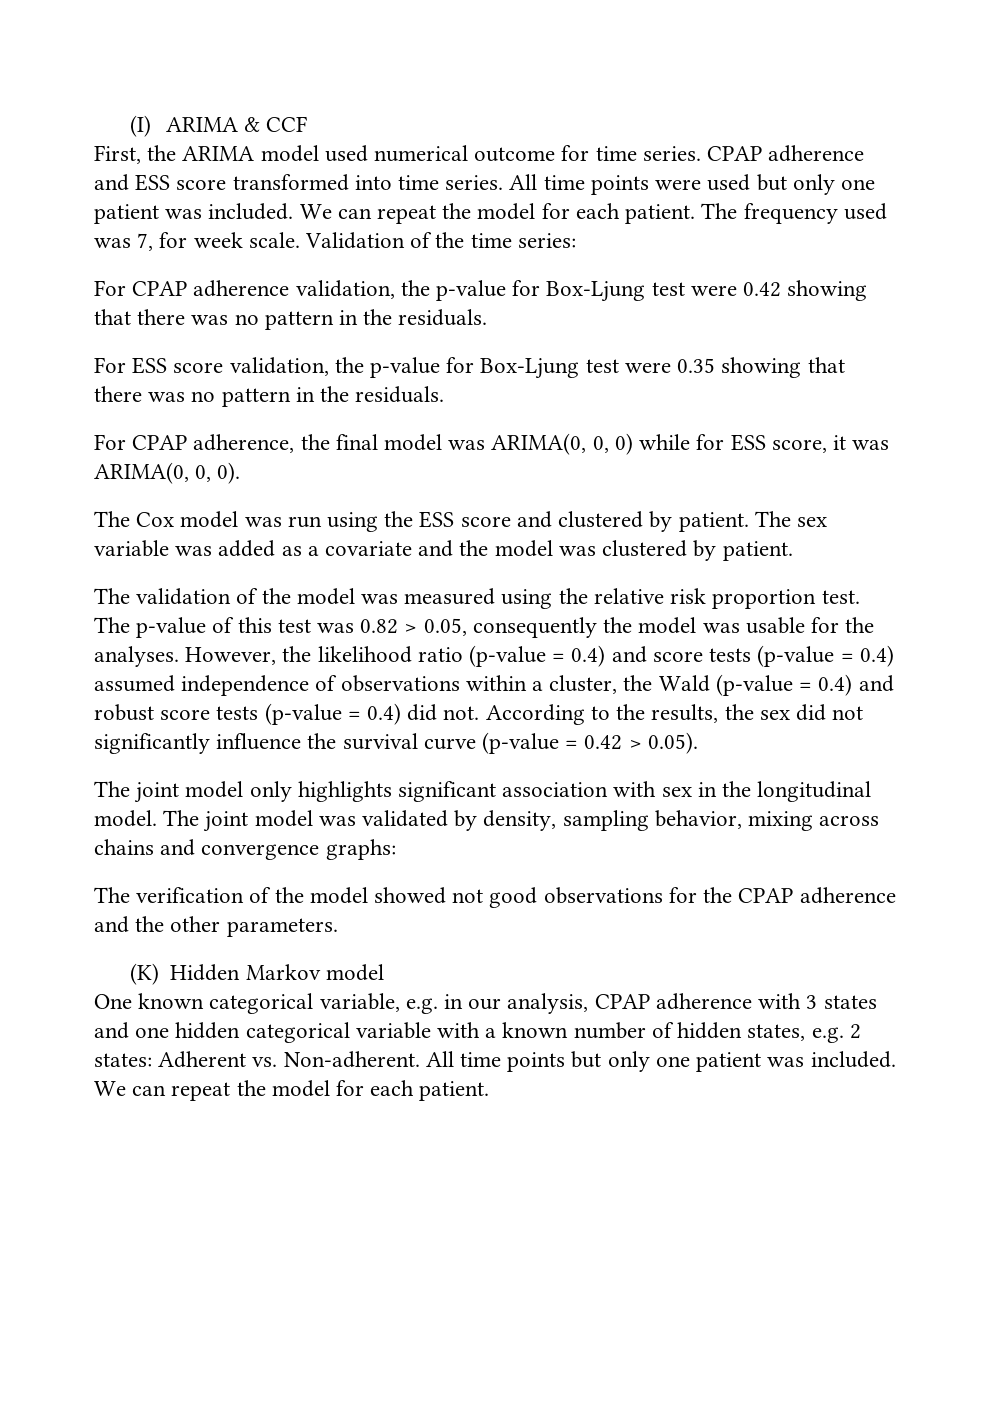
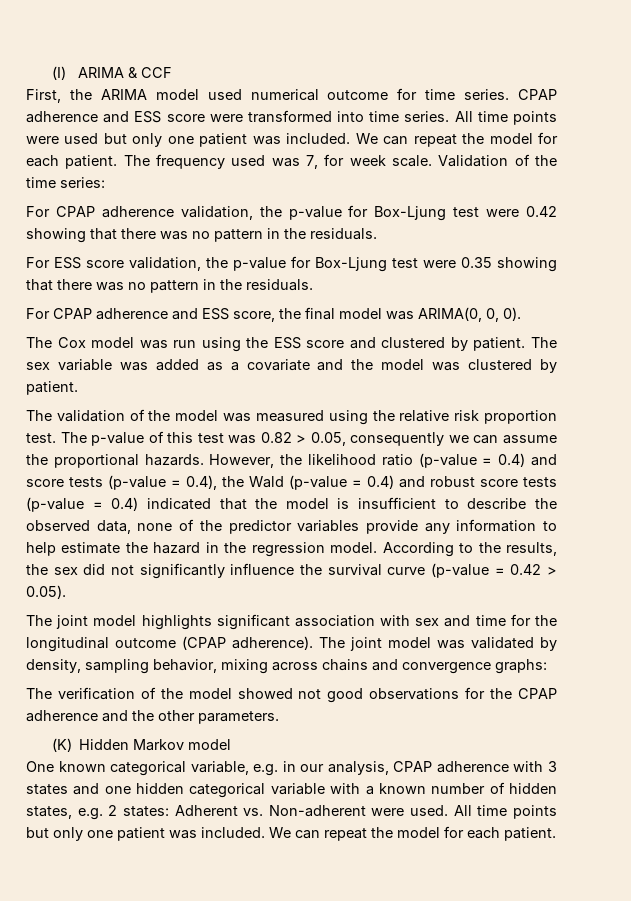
(227, 184) none -> [209,114,243,122] were
[193,434,295,453] adherence, -> [96,308,275,322] adherence and ESS score,
[614,433,890,455] [94,462,212,484] 0) while for ESS score, it was ARIMA(0, 0, -> (499, 315) none
[603,617,875,634] [94,646,179,667] the model was usable for the analyses. -> [448,435,558,444] [26,454,204,468] we can assume the proportional hazards.
[859,645,894,667] [94,675,618,696] 0.4) assumed independence of observations within a cluster, -> [186,475,217,490] 0.4),
[407,704,480,721] did not. -> [146,497,557,510] [26,519,557,534] [26,542,378,557] indicated that the model is insufficient to describe the observed data, none of the predictor variables provide any information to help estimate the hazard in the regression model.
[249,781,292,802] only -> (137, 620) none
[697,781,872,802] [94,810,157,827] in the longitudinal model. -> [444,614,557,627] [26,636,313,652] and time for the longitudinal outcome (CPAP adherence).
[283,1051,420,1068] Non-adherent. -> [268,805,449,817] Non-adherent were used.

